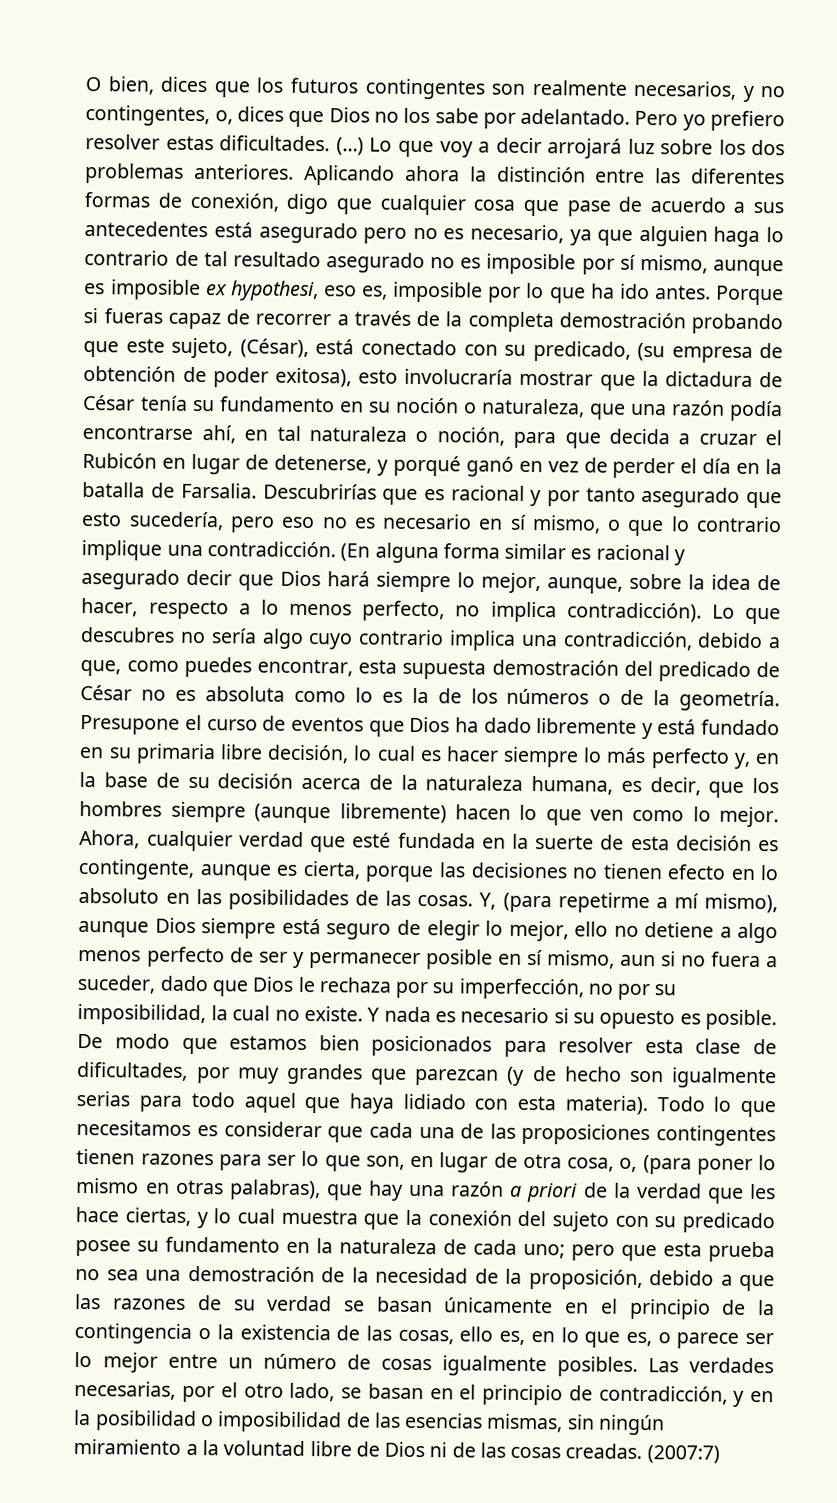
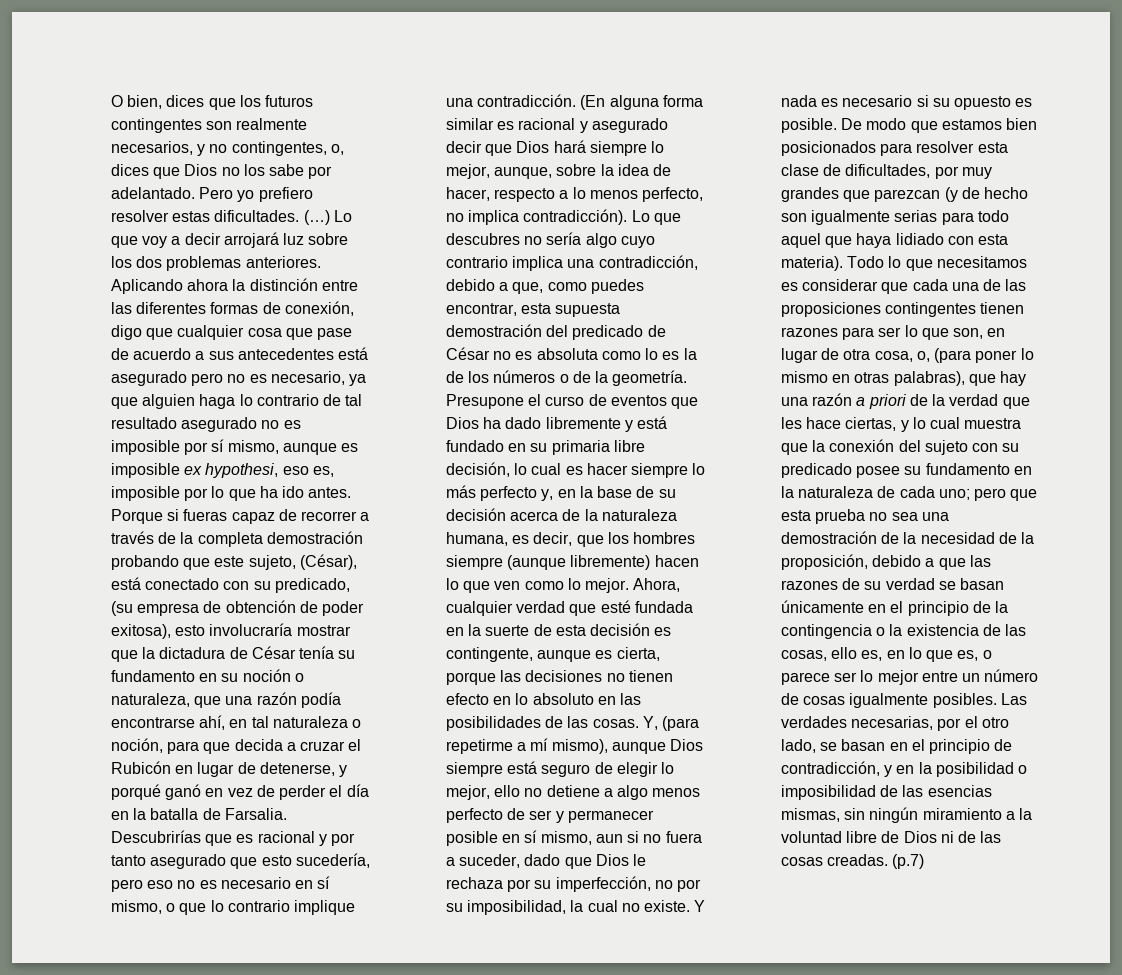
[646,1445,720,1464] (2007:7) -> [892,854,925,869] (p.7)

